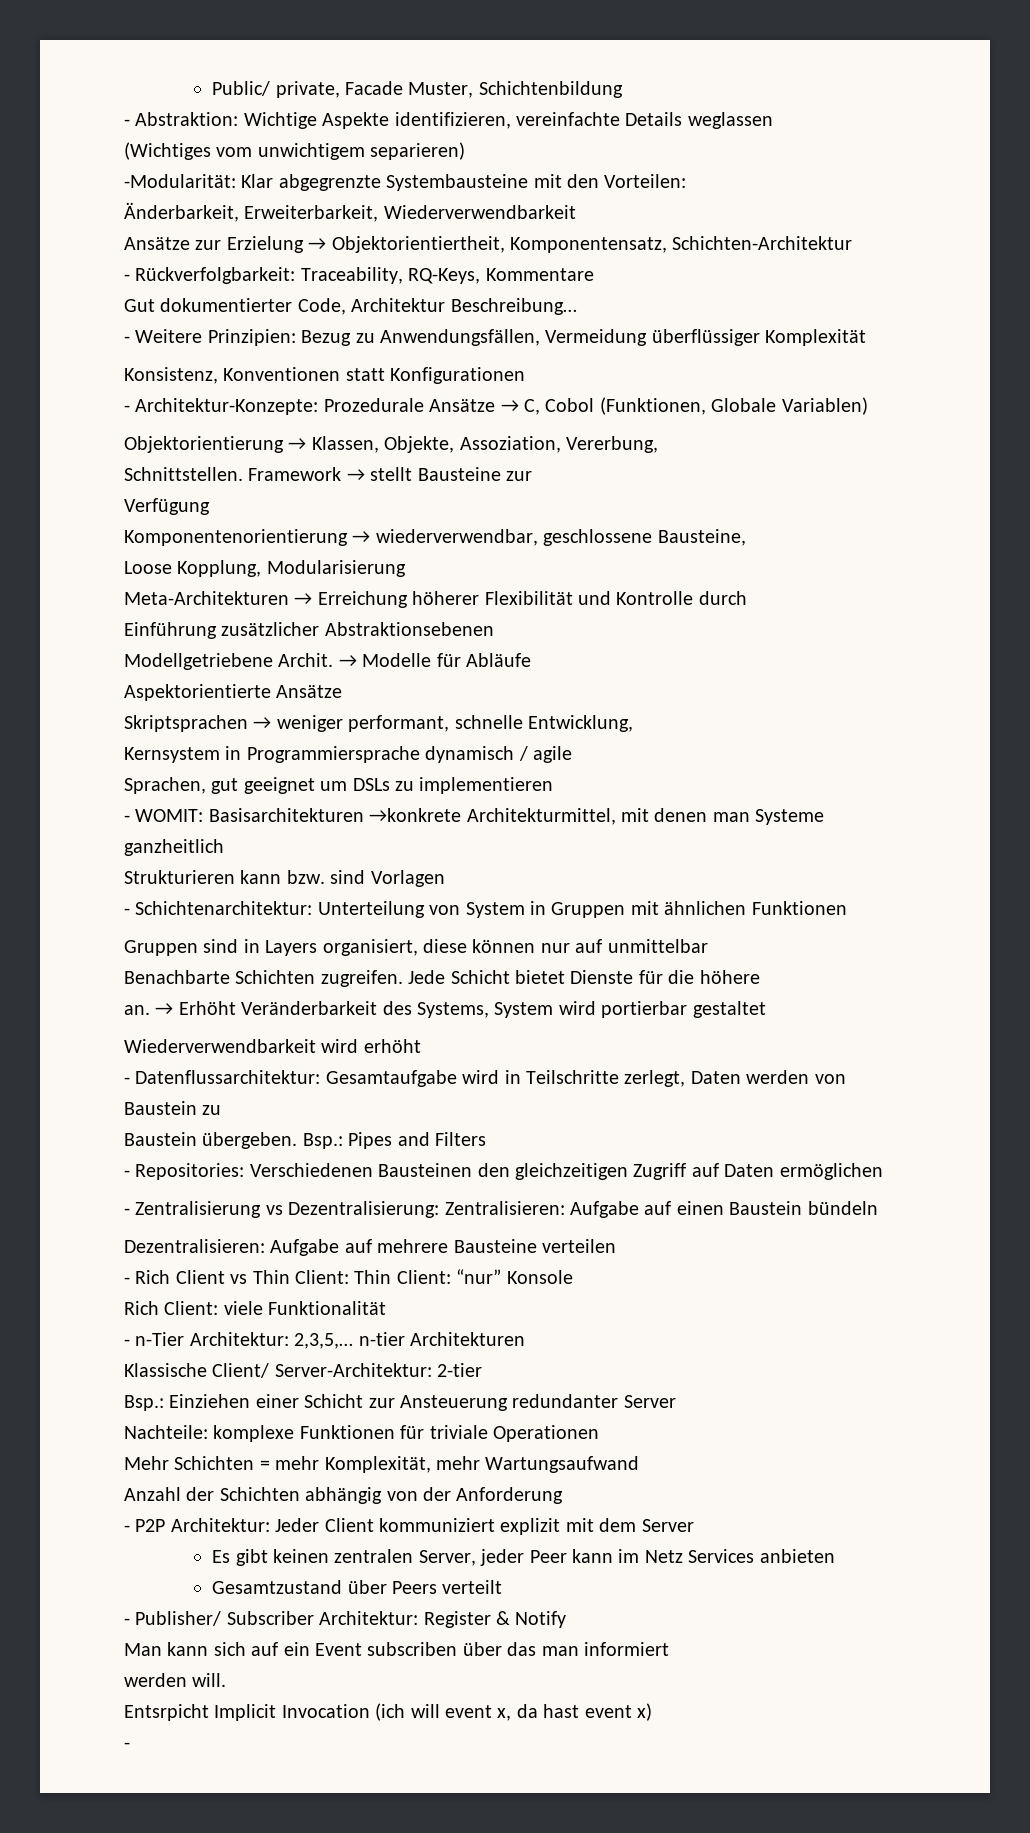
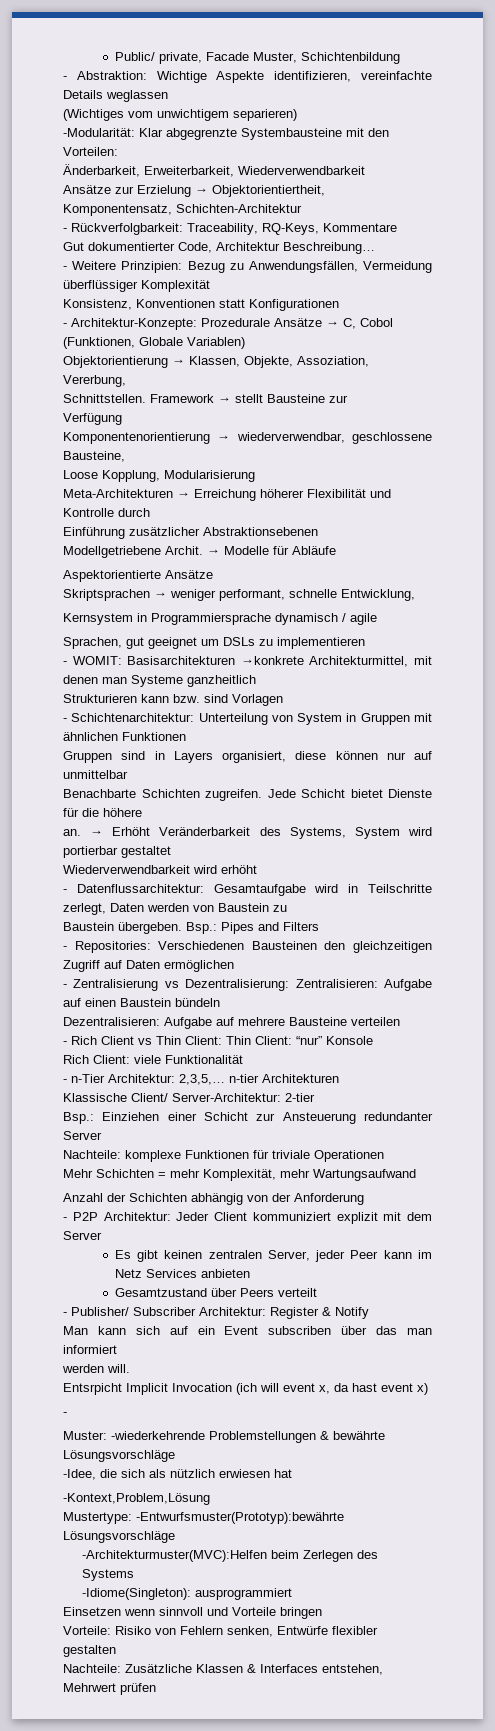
(130, 1745) none -> [63,1431,385,1443] [63,1450,175,1462] [63,1469,292,1480] [63,1493,210,1505] [63,1512,344,1524] [63,1531,175,1543] [81,1550,378,1562] [81,1569,134,1581] [81,1588,292,1600] [63,1607,322,1619] [63,1626,378,1637] [63,1645,116,1657] [63,1664,383,1675] [63,1683,156,1695] // Muster: -wiederkehrende Problemstellungen & bewährte Lösungsvorschläge // -Idee, die sich als nützlich erwiesen hat // -Kontext,Problem,Lösung // Mustertype: -Entwurfsmuster(Prototyp):bewährte Lösungsvorschläge // -Architekturmuster(MVC):Helfen beim Zerlegen des Systems // -Idiome(Singleton): ausprogrammiert // Einsetzen wenn sinnvoll und Vorteile bringen // Vorteile: Risiko von Fehlern senken, Entwürfe flexibler gestalten // Nachteile: Zusätzliche Klassen & Interfaces entstehen, Mehrwert prüfen

